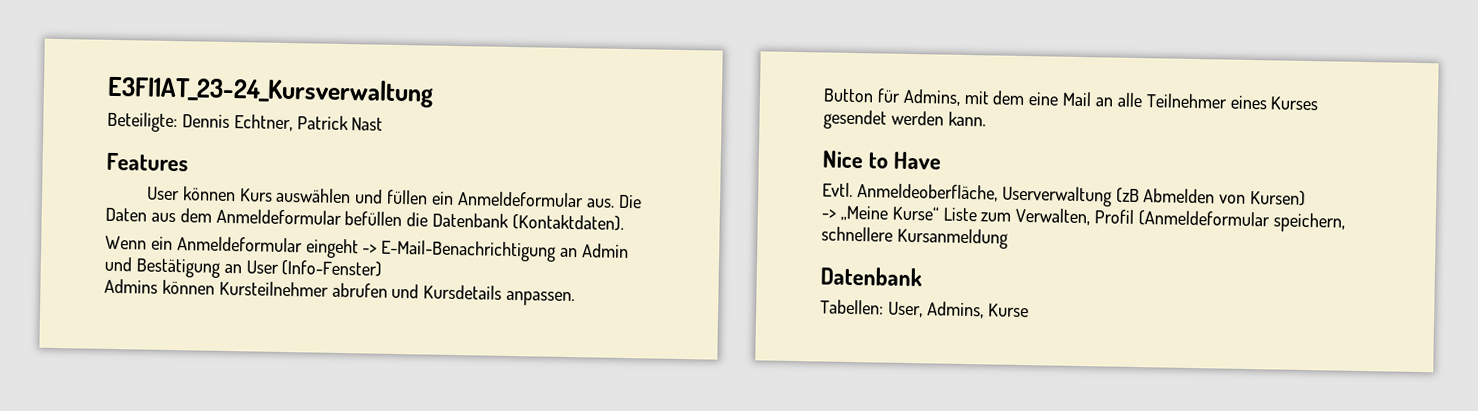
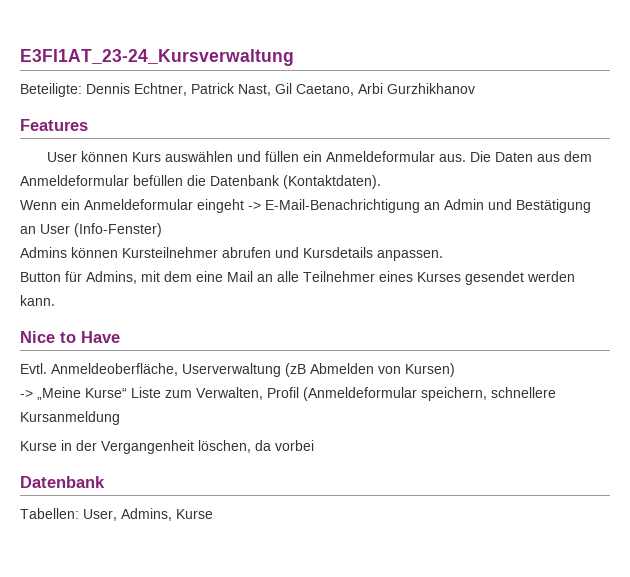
[351,117,384,131] Nast -> [238,83,475,96] Nast, Gil Caetano, Arbi Gurzhikhanov
(1008, 238) none -> [20,440,314,454] // Kurse in der Vergangenheit löschen, da vorbei

